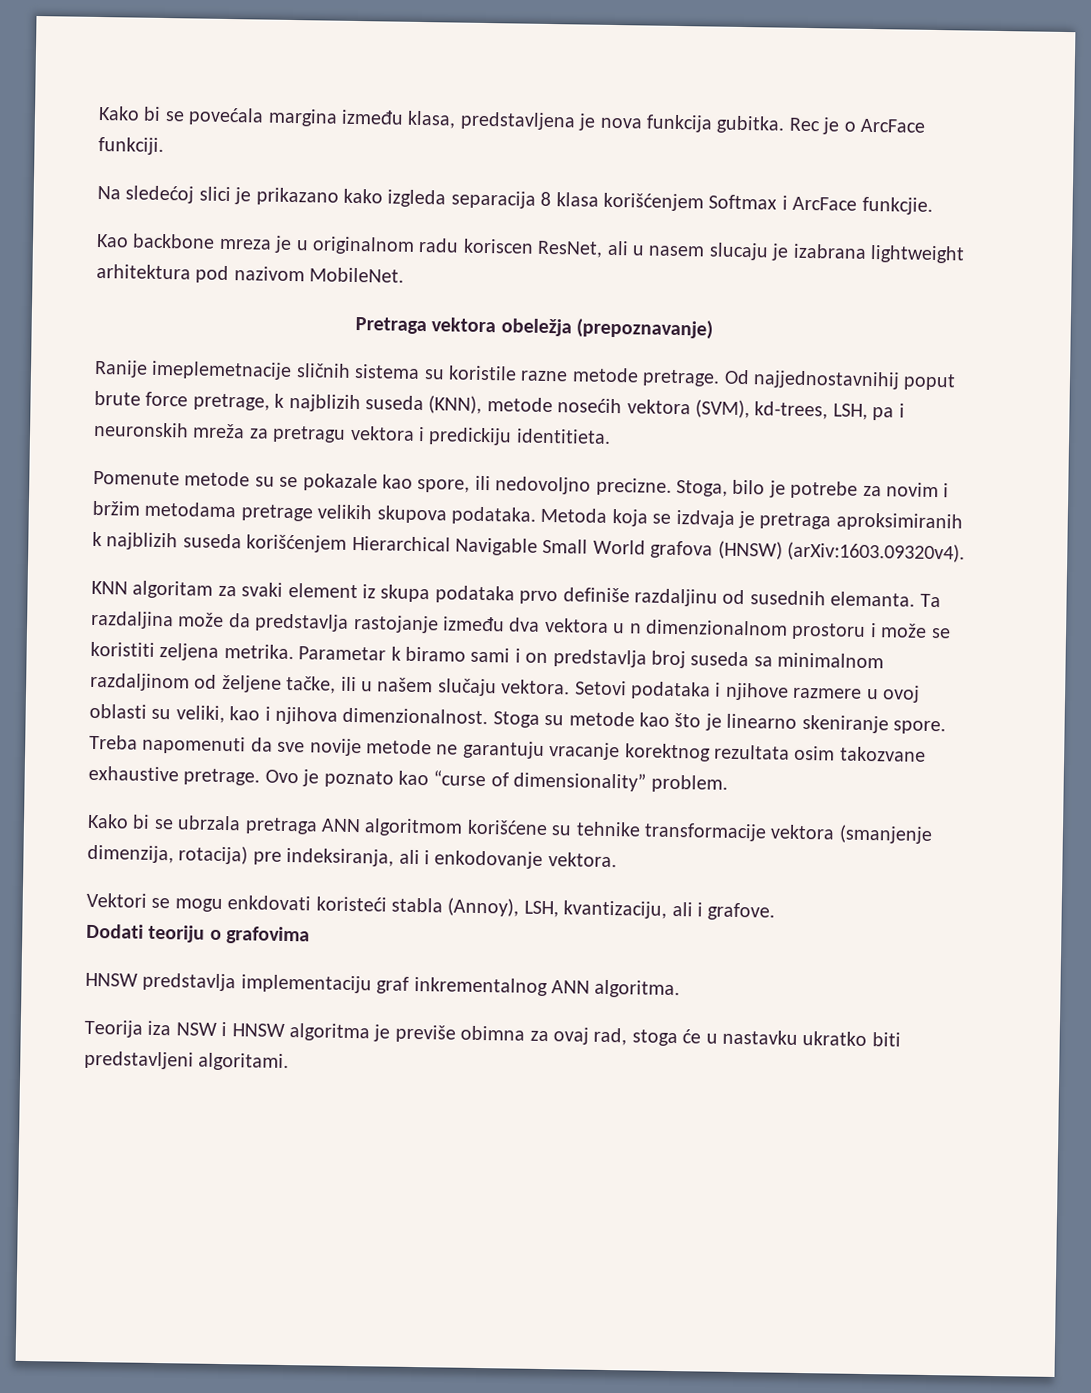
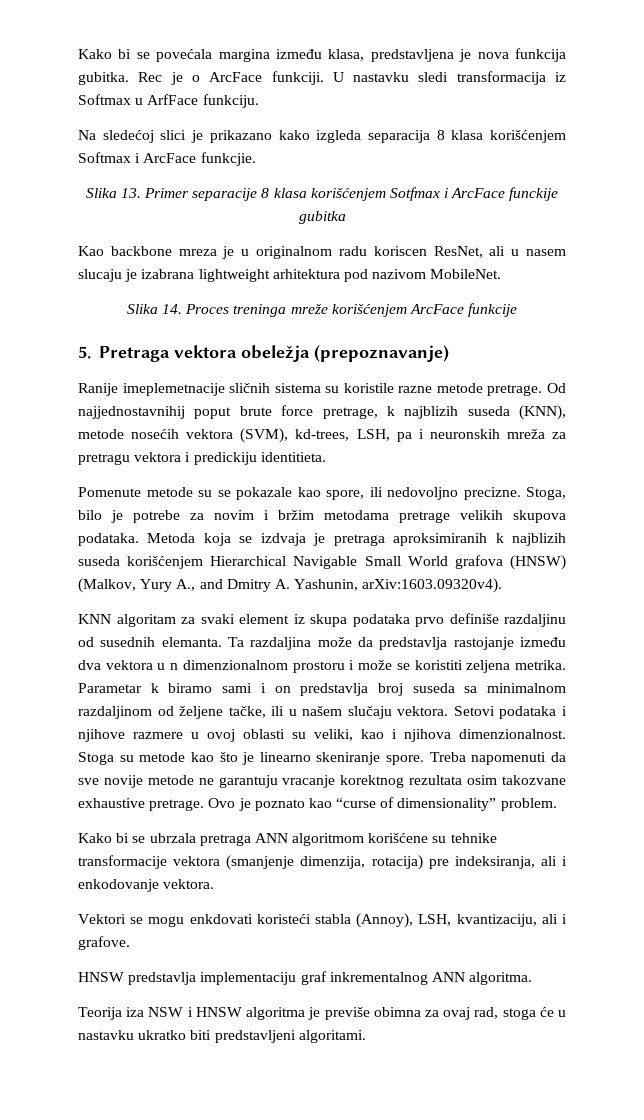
(164, 145) none -> [332,71,566,85] [78,94,259,108] U nastavku sledi transformacija iz Softmax u ArfFace funkciju.
(933, 205) none -> [85,187,559,201] [298,211,346,224] // Slika 13. Primer separacije 8 klasa korišćenjem Sotfmax i ArcFace funckije gubitka
(405, 275) none -> [126,303,518,317] [78,346,91,359] Slika 14. Proces treninga mreže korišćenjem ArcFace funkcije // 5.
[786,541,965,563] (arXiv:1603.09320v4). -> [78,578,503,593] (Malkov, Yury A., and Dmitry A. Yashunin, arXiv:1603.09320v4).
[86,923,311,945] // Dodati teoriju o grafovima -> (130, 943) none

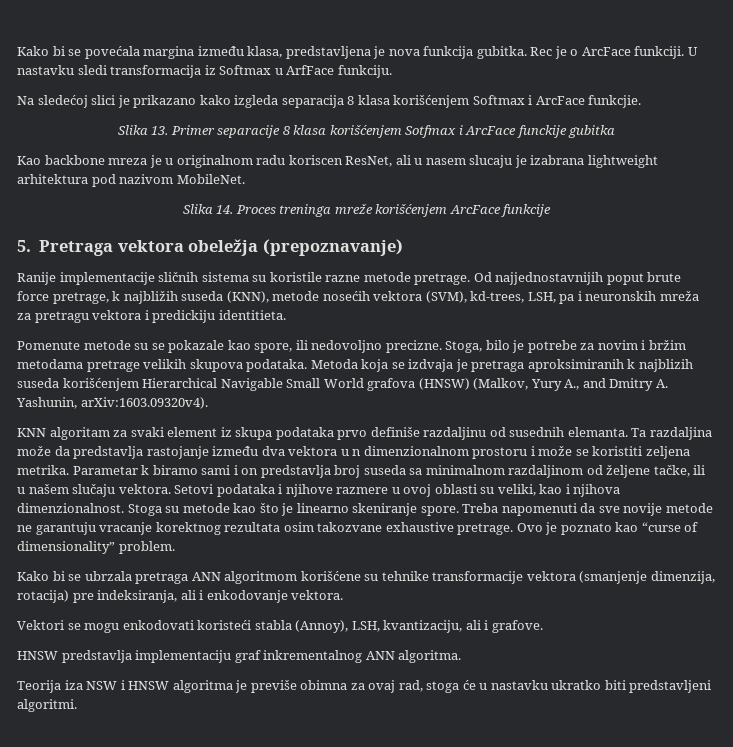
[122,383,225,396] imeplemetnacije -> [59,272,155,285] implementacije
[78,406,185,419] najjednostavnihij -> [495,272,604,285] najjednostavnijih
[404,406,459,419] najblizih -> [123,291,178,304] najbližih
[189,914,253,924] enkdovati -> [122,620,194,630] enkodovati
[298,1030,366,1043] algoritami. -> [17,699,77,712] algoritmi.

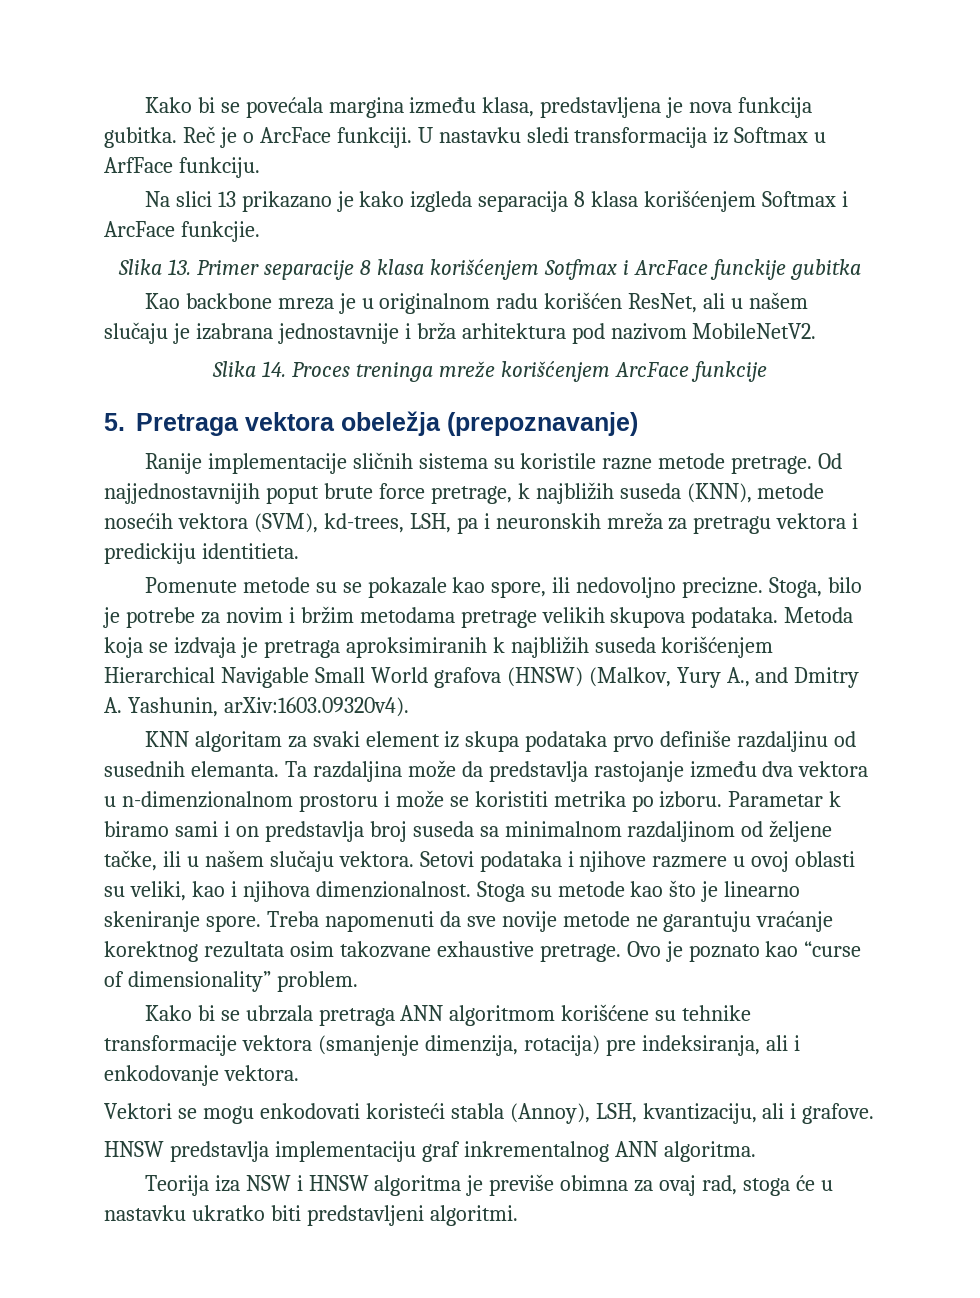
[530,47,553,56] Rec -> [182,126,215,143] Reč
[37,95,197,108] sledećoj slici je prikazano -> [175,191,354,212] slici 13 prikazano je
[288,155,343,165] koriscen -> [544,292,623,309] korišćen
[425,155,658,168] nasem slucaju je izabrana lightweight -> [749,292,809,309] [104,322,456,344] našem slučaju je izabrana jednostavnije i brža
[176,174,245,184] MobileNet. -> [692,323,817,339] MobileNetV2.
[638,359,693,372] najblizih -> [510,636,589,658] najbližih
[352,446,469,456] n dimenzionalnom -> [121,791,293,808] n-dimenzionalnom
[645,446,690,459] [17,465,69,475] zeljena metrika. -> [553,791,723,812] metrika po izboru.
[99,522,153,535] vracanje -> [756,911,834,932] vraćanje

